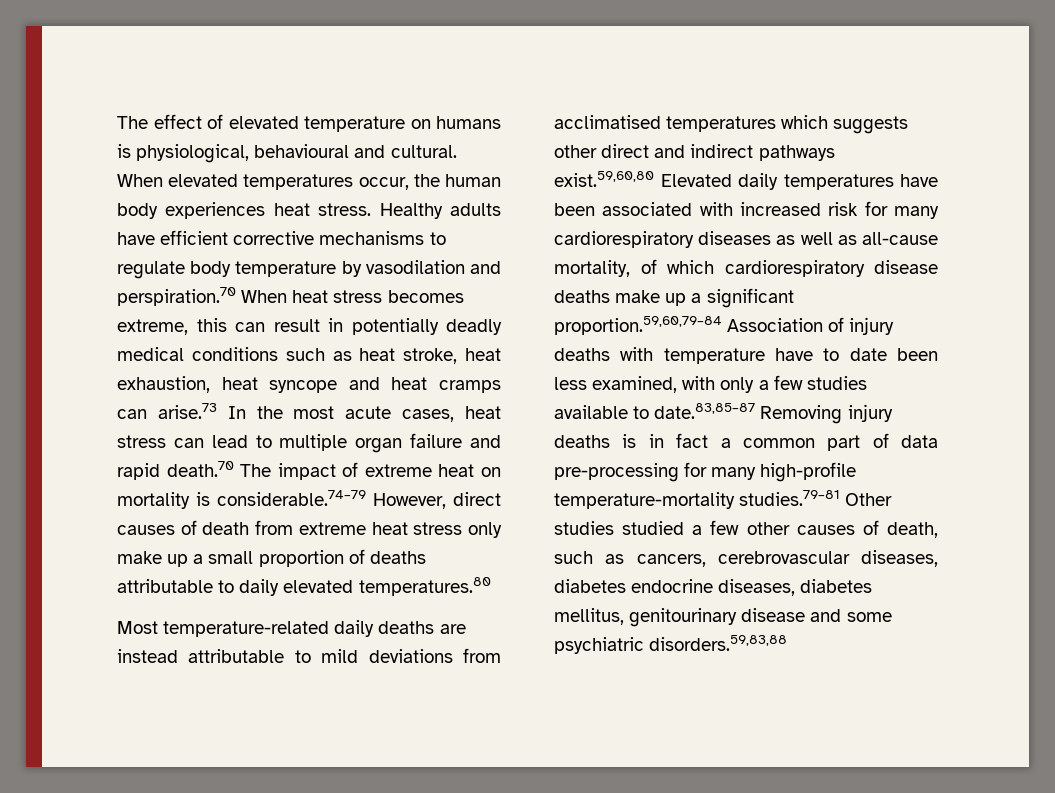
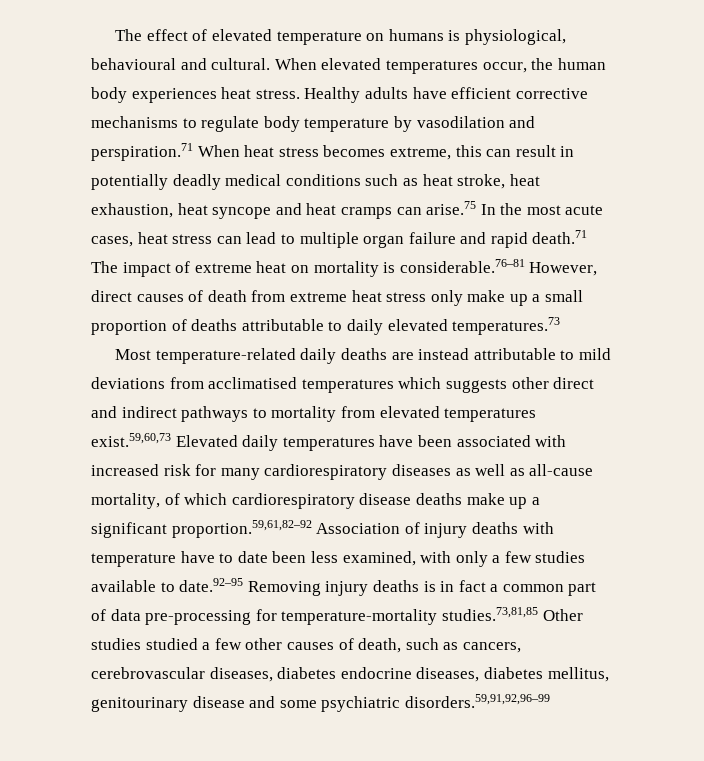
[117,287,236,306] perspiration.70 -> [91,143,193,161] perspiration.71
[157,403,217,419] arise.73 -> [426,201,477,215] arise.75
[166,461,234,477] death.70 -> [532,230,588,244] death.71
[217,490,366,506] considerable.74–79 -> [399,259,525,273] considerable.76–81
[358,577,491,596] temperatures.80 -> [452,317,561,335] temperatures.73
[554,171,654,187] exist.59,60,80 -> [252,406,537,422] [91,433,171,447] to mortality from elevated temperatures exist.59,60,73
[554,316,722,335] proportion.59,60,79–84 -> [171,520,312,538] proportion.59,61,82–92
[654,403,756,419] date.83,85–87 -> [179,578,244,592] date.92–95
[711,462,857,482] [554,490,841,509] many high-profile temperature-mortality studies.79–81 -> [281,607,538,625] temperature-mortality studies.73,81,85
[649,635,788,651] disorders.59,83,88 -> [404,694,550,708] disorders.59,91,92,96–99

